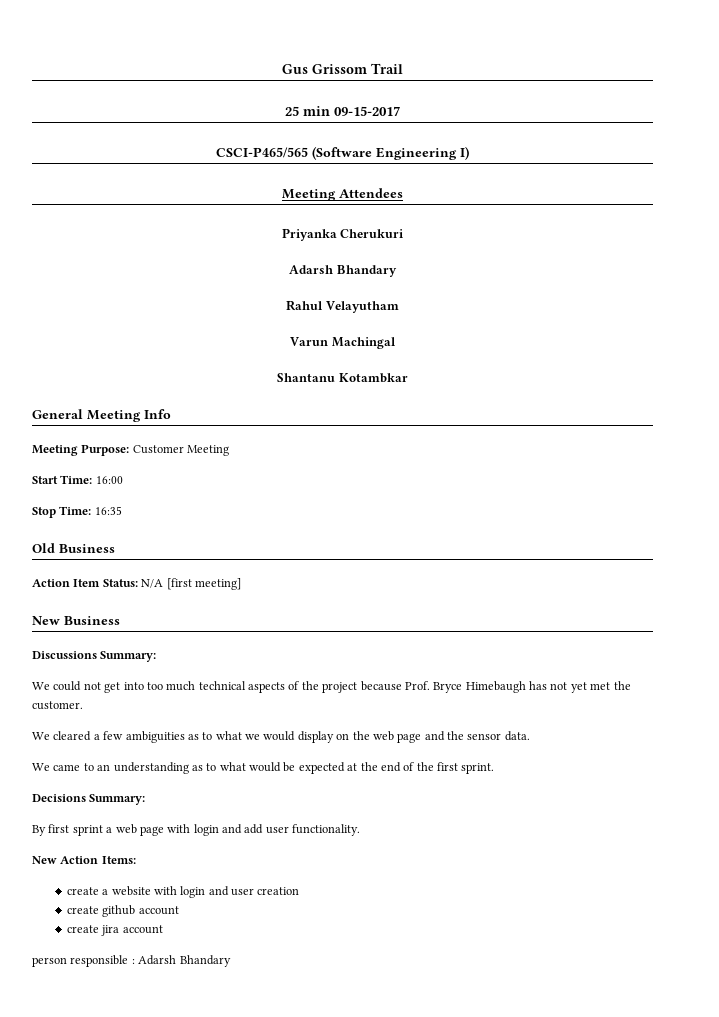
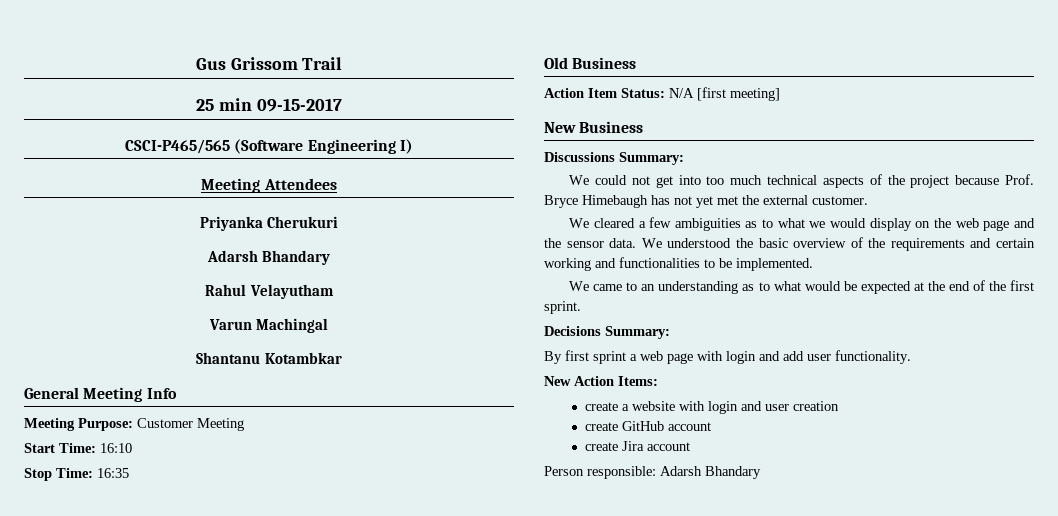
[95,476,123,484] 16:00 -> [100,443,132,453] 16:10
(631, 685) none -> [763,195,808,205] external
(530, 736) none -> [641,237,1035,251] [544,257,813,271] We understood the basic overview of the requirements and certain working and functionalities to be implemented.
[102,905,136,917] github -> [622,421,665,431] GitHub
[101,925,163,936] [32,955,135,967] jira account // person responsible : -> [622,441,691,451] [544,466,656,479] Jira account // Person responsible:

